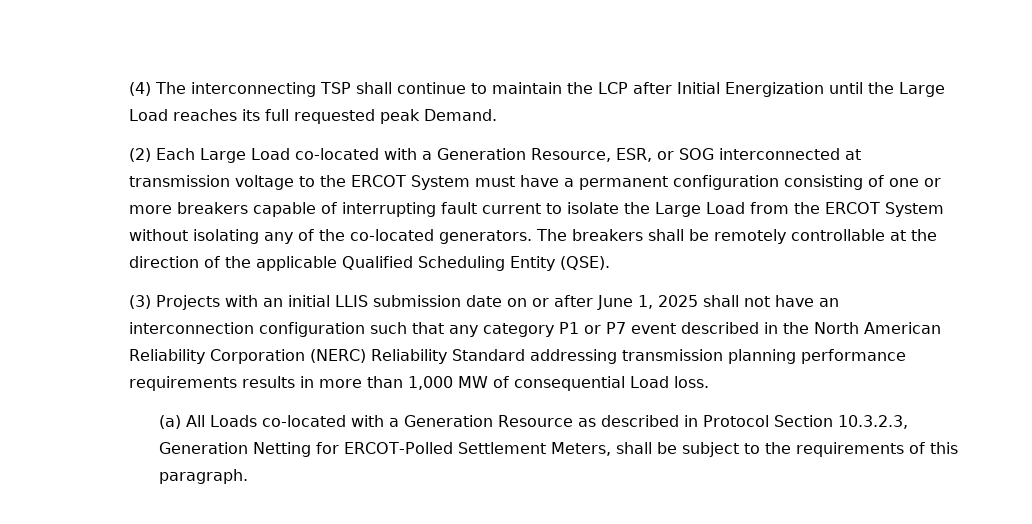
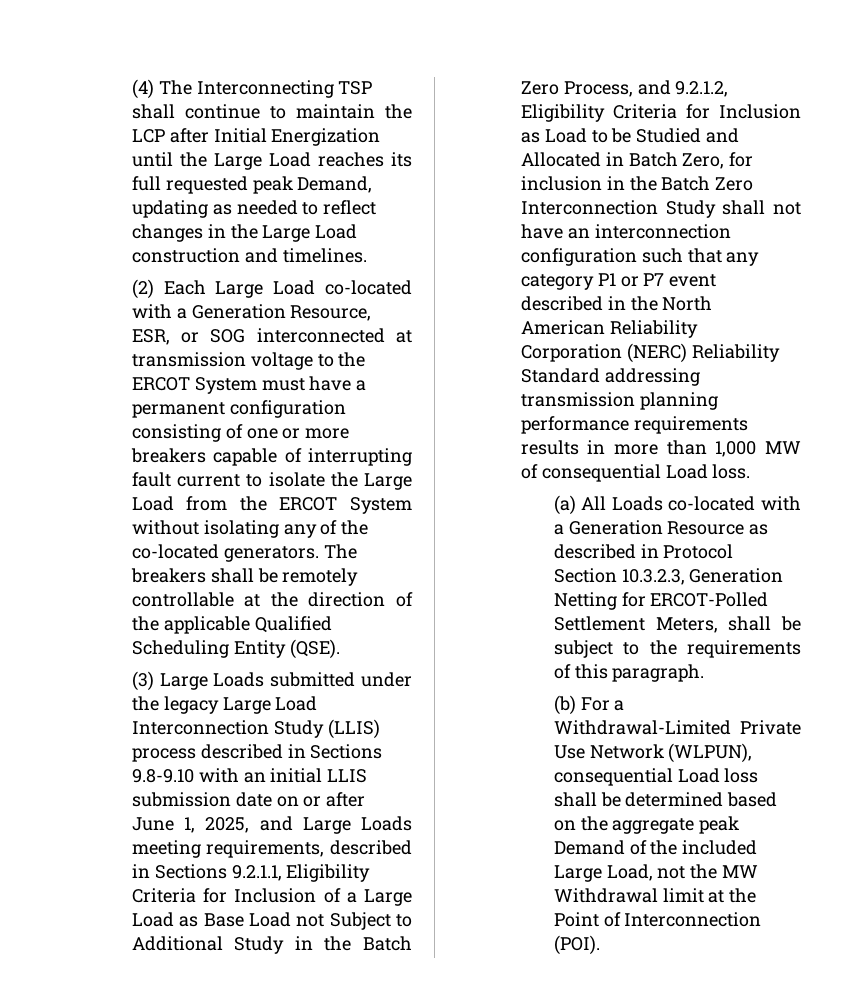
[191,82,317,97] interconnecting -> [196,80,334,98] Interconnecting
[424,109,498,121] Demand. -> [297,176,373,193] [131,200,377,218] [131,224,358,242] [131,248,367,263] Demand, updating as needed to reflect changes in the Large Load construction and timelines.
[156,295,221,310] Projects -> [159,672,412,690] [131,696,318,714] [131,719,380,739] [131,744,383,762] [131,769,194,783] Large Loads submitted under the legacy Large Load Interconnection Study (LLIS) process described in Sections 9.8-9.10
[658,295,699,307] 2025 -> [205,816,412,834] [131,840,412,858] [131,864,371,882] [131,888,413,906] [131,912,412,930] [131,936,413,954] [520,80,729,97] [520,104,801,122] [520,128,740,143] [520,152,754,169] [520,176,754,191] [520,200,716,218] 2025, and Large Loads meeting requirements, described in Sections 9.2.1.1, Eligibility Criteria for Inclusion of a Large Load as Base Load not Subject to Additional Study in the Batch Zero Process, and 9.2.1.2, Eligibility Criteria for Inclusion as Load to be Studied and Allocated in Batch Zero, for inclusion in the Batch Zero Interconnection Study
(249, 476) none -> [553,695,625,715] [553,720,801,735] [553,743,753,763] [553,768,759,786] [553,792,778,807] [553,816,740,834] [553,840,758,855] [553,864,759,882] [553,888,757,903] [553,912,762,927] [553,935,600,955] // (b) For a Withdrawal-Limited Private Use Network (WLPUN), consequential Load loss shall be determined based on the aggregate peak Demand of the included Large Load, not the MW Withdrawal limit at the Point of Interconnection (POI).

